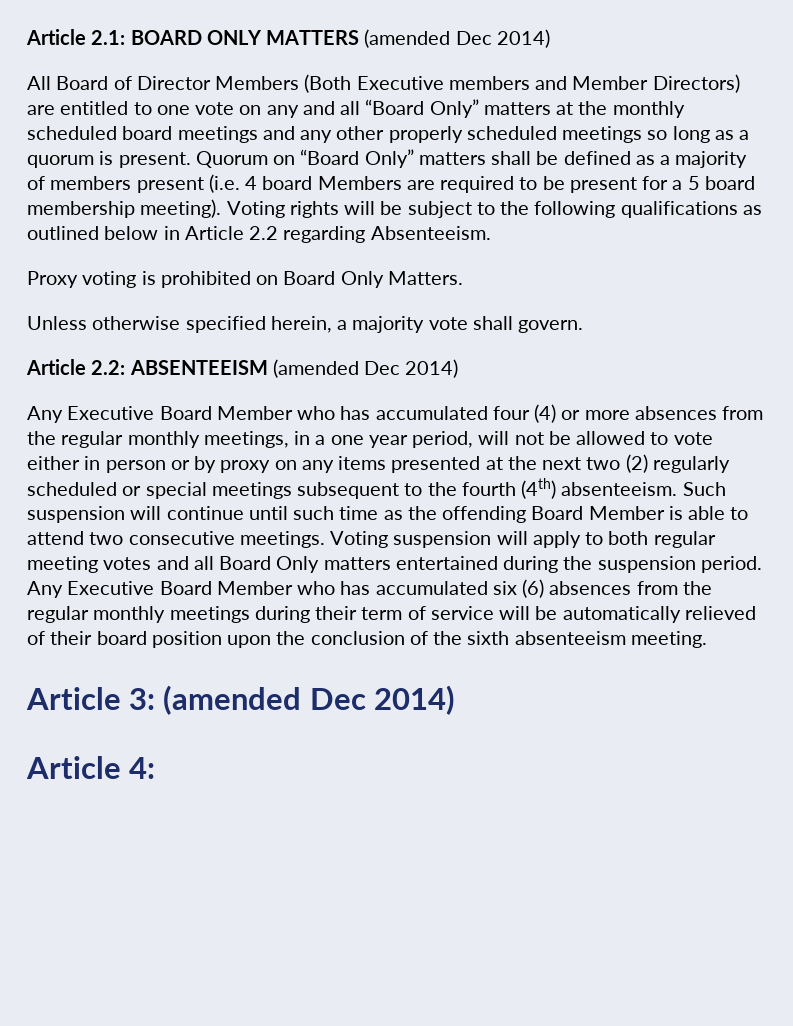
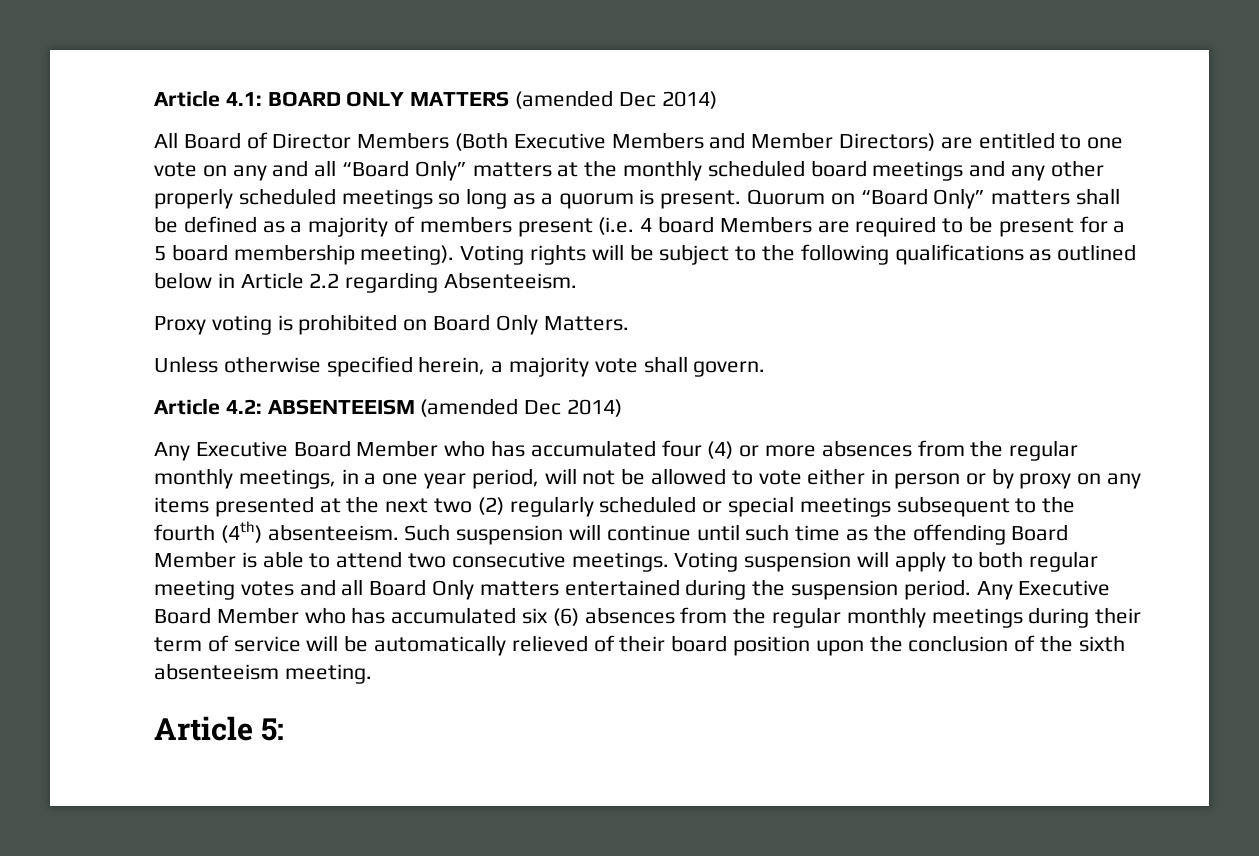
[26,29,126,45] Article 2.1: -> [154,90,262,107] Article 4.1:
[448,76,530,90] members -> [611,132,704,149] Members
[91,360,126,375] 2.2: -> [225,399,262,414] 4.2:
[129,685,455,715] [26,756,156,779] 3: (amended Dec 2014) // Article 4: -> [261,718,285,741] 5:

